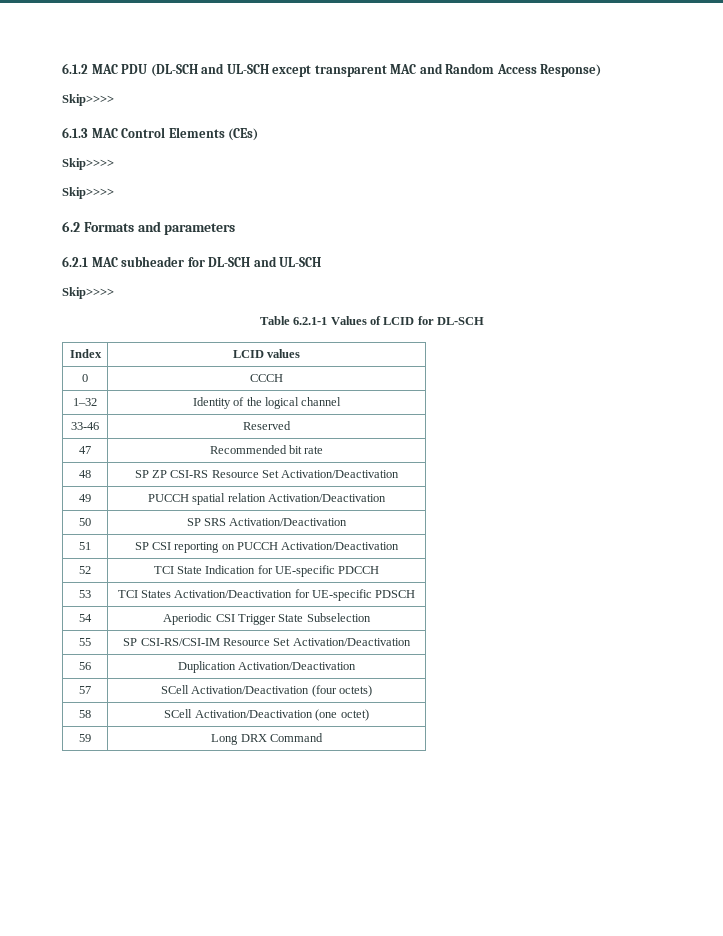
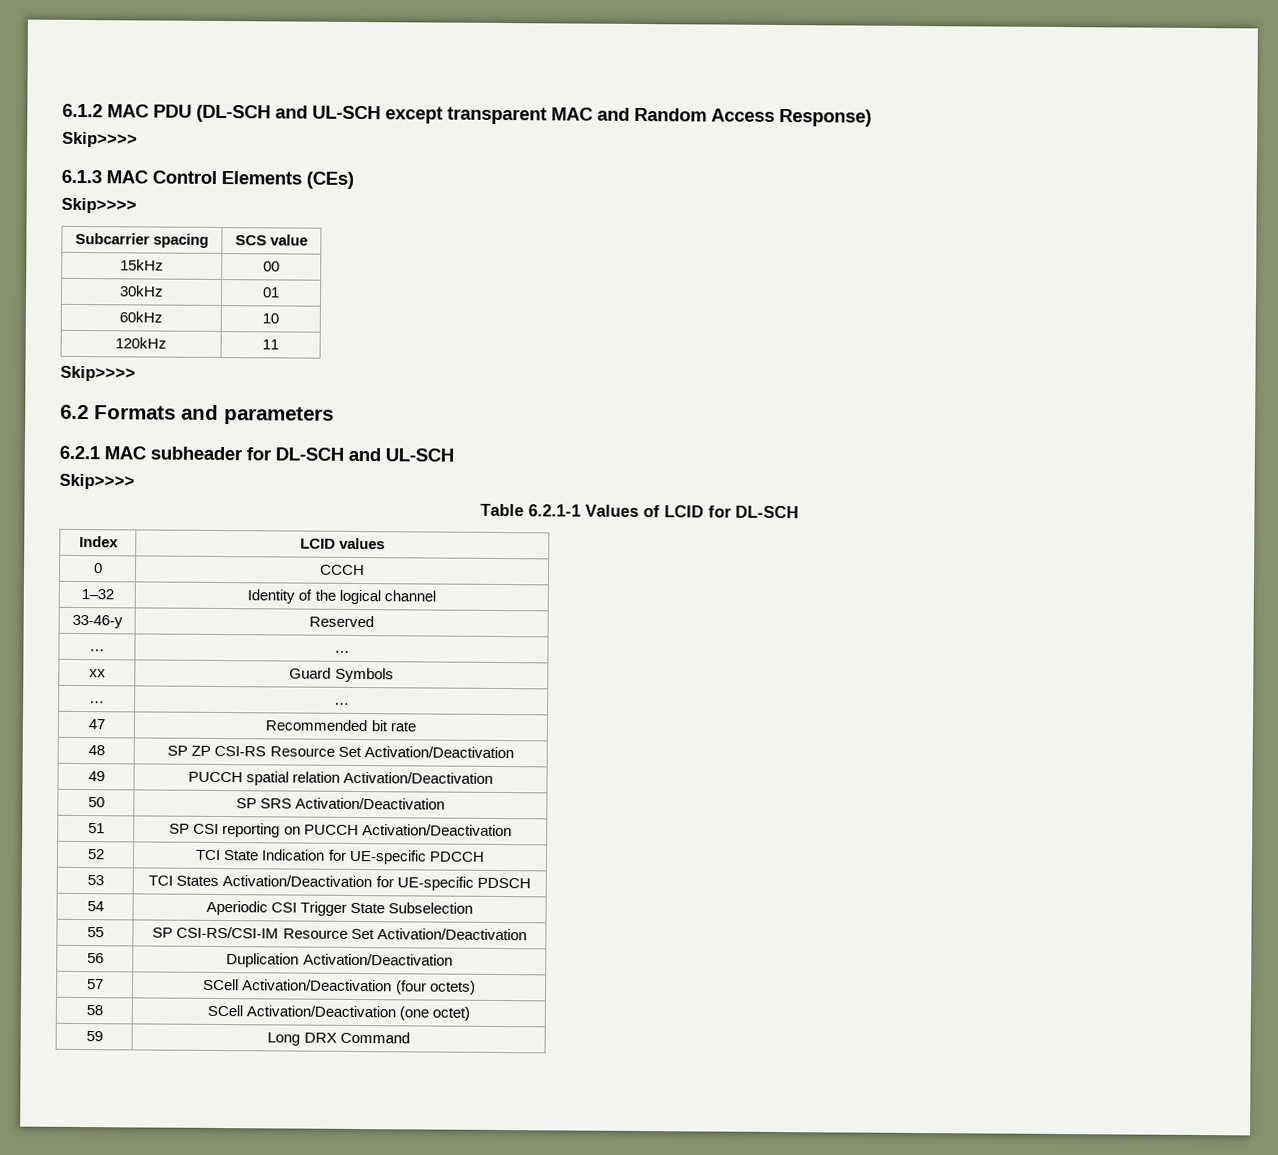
(114, 164) none -> [74,232,210,248] [234,234,309,246] [120,259,164,271] [263,261,280,272] [119,285,164,297] [262,287,280,298] [119,311,163,323] [262,313,279,324] [115,337,167,349] [262,339,279,350] // Subcarrier spacing | SCS value // 15kHz | 00 // 30kHz | 01 // 60kHz | 10 // 120kHz | 11
[71,422,99,430] 33-46 -> [71,614,123,629] 33-46-y
(291, 425) none -> [89,649,105,652] [333,650,350,653] [88,669,106,678] [289,667,394,683] [89,701,105,704] [333,702,350,705] // … | … // xx | Guard Symbols // … | …

